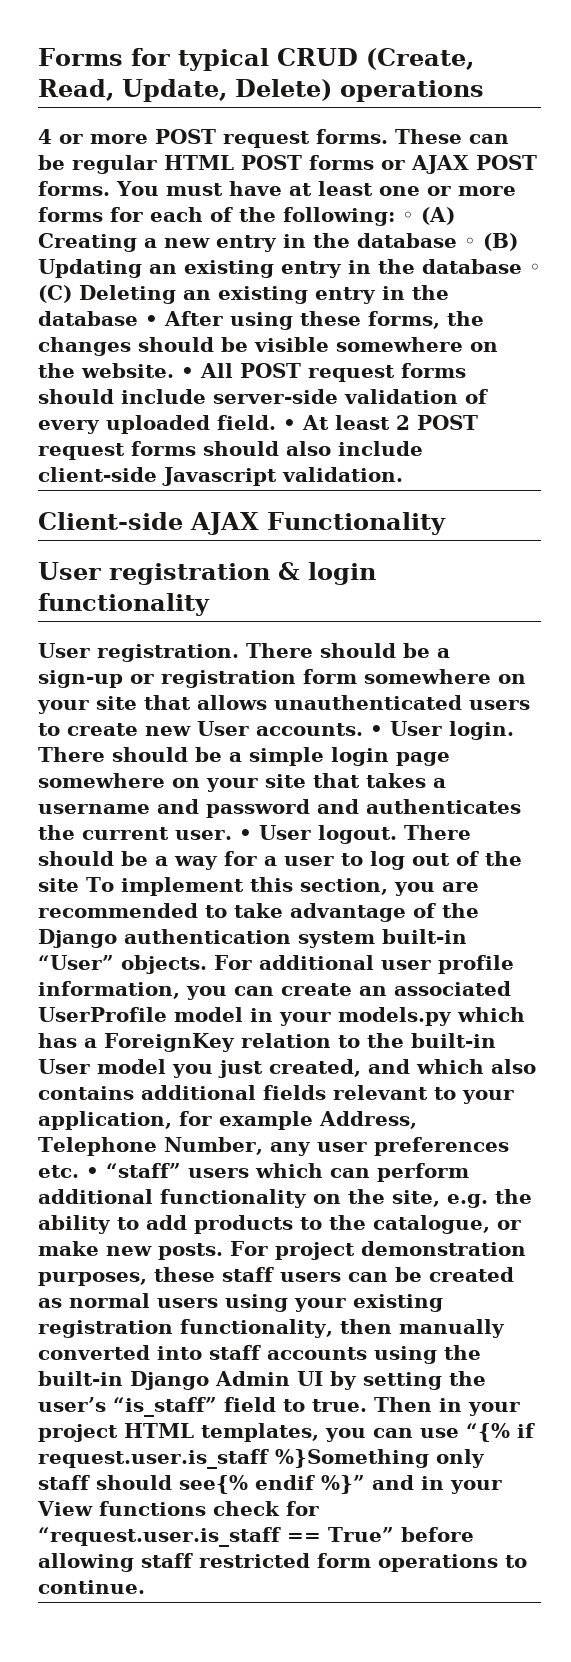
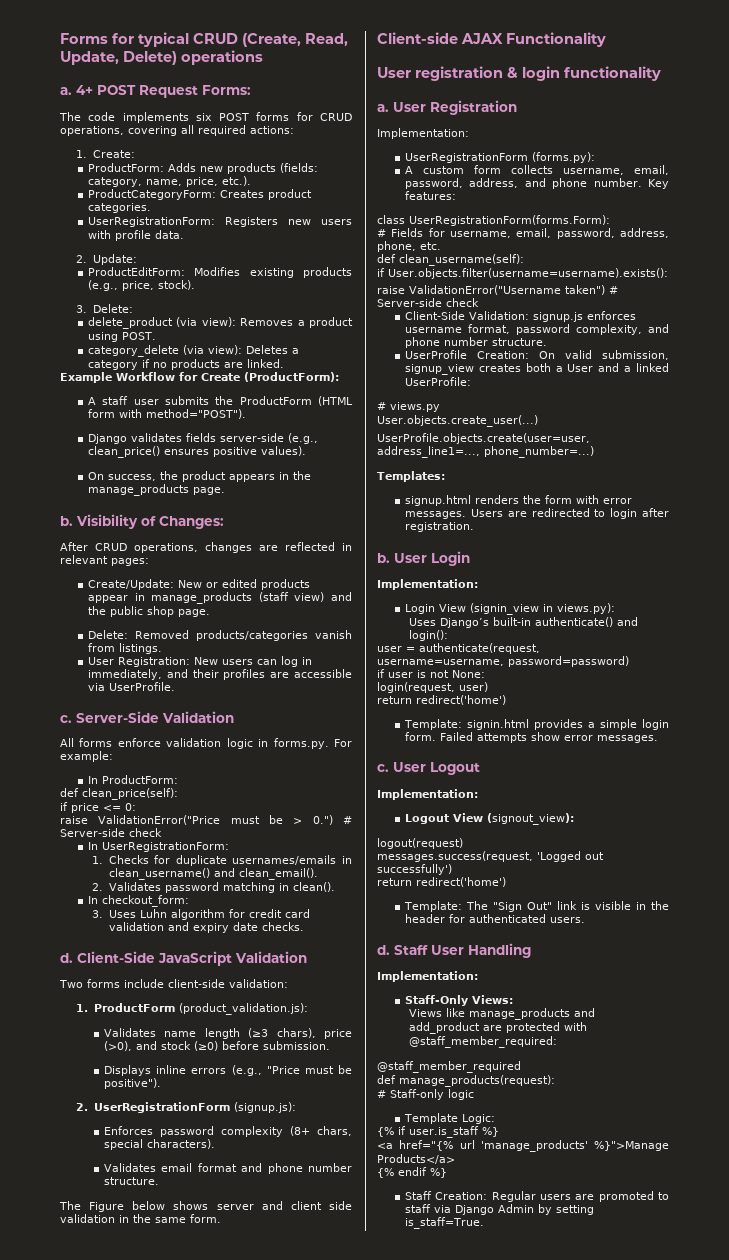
[38,129,509,148] [38,155,537,174] [38,181,516,196] [38,207,455,226] [38,233,518,252] [38,259,541,278] [38,285,449,304] [38,311,484,330] [38,337,498,356] [38,363,466,382] [38,389,488,404] [38,415,478,434] [38,441,423,460] [38,467,403,486] 4 or more POST request forms. These can be regular HTML POST forms or AJAX POST forms. You must have at least one or more forms for each of the following: ◦ (A) Creating a new entry in the database ◦ (B) Updating an existing entry in the database ◦ (C) Deleting an existing entry in the database • After using these forms, the changes should be visible somewhere on the website. • All POST request forms should include server-side validation of every uploaded field. • At least 2 POST request forms should also include client-side Javascript validation. -> [60,85,251,98] [59,112,352,123] [60,125,294,136] [76,150,135,158] [88,163,319,174] [88,176,252,187] [88,189,313,200] [88,203,152,213] [88,217,353,227] [88,230,185,241] [76,254,137,265] [88,267,352,278] [88,280,196,291] [76,304,133,313] [88,317,353,329] [88,332,157,342] [88,345,300,357] [88,359,285,370] [60,372,339,383] [88,396,353,406] [88,409,247,419] [88,433,319,444] [88,446,307,458] [88,471,312,482] [88,484,226,496] [60,514,224,529] [60,542,352,553] [60,555,149,566] [88,579,311,590] [88,592,353,604] [88,606,211,617] [88,630,353,641] [88,643,163,654] [88,656,313,667] [88,669,352,680] [88,682,176,691] [60,711,234,723] [60,738,352,749] [60,751,113,762] [88,775,179,784] [60,788,178,800] [60,802,136,813] [60,815,352,825] [60,828,162,837] [88,842,230,852] [92,855,352,866] [108,868,318,880] [92,882,335,893] [88,895,190,907] [92,909,310,920] [108,922,304,933] [60,951,307,966] [59,979,288,988] [76,1003,308,1015] [104,1028,352,1039] [104,1041,331,1051] [104,1065,352,1076] [104,1078,162,1089] [76,1102,296,1113] [104,1126,353,1137] [104,1139,216,1150] [104,1163,352,1174] [104,1177,160,1185] [59,1201,352,1212] [60,1214,221,1223] a. 4+ POST Request Forms: // The code implements six POST forms for CRUD operations, covering all required actions: // 1. Create: // ProductForm: Adds new products (fields: category, name, price, etc.). // ProductCategoryForm: Creates product categories. // UserRegistrationForm: Registers new users with profile data. // 2. Update: // ProductEditForm: Modifies existing products (e.g., price, stock). // 3. Delete: // delete_product (via view): Removes a product using POST. // category_delete (via view): Deletes a category if no products are linked. // Example Workflow for Create (ProductForm): // A staff user submits the ProductForm (HTML form with method="POST"). // Django validates fields server-side (e.g., clean_price() ensures positive values). // On success, the product appears in the manage_products page. // b. Visibility of Changes: // After CRUD operations, changes are reflected in relevant pages: // Create/Update: New or edited products appear in manage_products (staff view) and the public shop page. // Delete: Removed products/categories vanish from listings. // User Registration: New users can log in immediately, and their profiles are accessible via UserProfile. // c. Server-Side Validation // All forms enforce validation logic in forms.py. For example: // In ProductForm: // def clean_price(self): // if price <= 0: // raise ValidationError("Price must be > 0.") # Server-side check // In UserRegistrationForm: // 1. Checks for duplicate usernames/emails in clean_username() and clean_email(). // 2. Validates password matching in clean(). // In checkout_form: // 3. Uses Luhn algorithm for credit card validation and expiry date checks. // d. Client-Side JavaScript Validation // Two forms include client-side validation: // 1. ProductForm (product_validation.js): // Validates name length (≥3 chars), price (>0), and stock (≥0) before submission. // Displays inline errors (e.g., "Price must be positive"). // 2. UserRegistrationForm (signup.js): // Enforces password complexity (8+ chars, special characters). // Validates email format and phone number structure. // The Figure below shows server and client side validation in the same form.
[38,643,450,662] [38,669,526,688] [37,695,530,714] [38,721,514,740] [38,747,450,766] [38,773,446,792] [38,799,521,818] [38,825,471,844] [38,851,522,870] [38,877,479,896] [38,903,479,922] [38,929,467,948] [38,955,514,974] [38,981,511,1000] [38,1007,525,1026] [38,1033,496,1052] [38,1059,536,1078] [38,1085,514,1104] [38,1111,417,1130] [38,1137,509,1156] [38,1163,470,1182] [38,1189,532,1208] [38,1215,521,1234] [38,1241,526,1260] [38,1267,514,1286] [38,1293,443,1312] [38,1319,505,1338] [38,1345,481,1364] [38,1371,123,1386] User registration. There should be a sign-up or registration form somewhere on your site that allows unauthenticated users to create new User accounts. • User login. There should be a simple login page somewhere on your site that takes a username and password and authenticates the current user. • User logout. There should be a way for a user to log out of the site To implement this section, you are recommended to take advantage of the Django authentication system built-in “User” objects. For additional user profile information, you can create an associated UserProfile model in your models.py which has a ForeignKey relation to the built-in User model you just created, and which also contains additional fields relevant to your application, for example Address, Telephone Number, any user preferences etc. • “staff” users which can perform additional functionality on the site, e.g. the ability to add products to the catalogue, or make new posts. For project demonstration purposes, these staff users can be created as normal users using your existing registration functionality, then manually converted into staff accounts using the built-in -> [377,100,517,115] [377,128,469,139] [405,152,596,163] [405,165,669,175] [405,178,669,189] [405,191,457,200] [377,215,610,226] [377,228,669,239] [377,241,441,252] [377,254,524,266] [377,268,668,279] [377,285,618,295] [377,298,479,307] [405,311,637,322] [405,324,669,335] [405,337,548,348] [405,350,669,360] [405,363,669,375] [405,377,472,386] [377,402,440,412] [377,415,538,427] [377,433,590,444] [377,446,594,458] [377,471,445,482] [405,495,633,506] [405,508,669,519] [405,522,475,532] [377,551,470,566] [377,579,478,590] [405,603,616,615] [409,617,639,628] [409,630,449,641] [377,643,540,654] [377,656,629,667] [377,669,485,678] [377,682,488,693] [377,695,506,705] [404,719,669,730] [405,732,659,743] [377,762,480,775] [377,789,478,800] [405,813,575,825] [377,838,463,849] [377,851,604,862] [377,864,452,875] [377,877,506,887] [404,901,669,912] [405,914,586,923] [377,943,531,958] [377,971,478,982] [405,995,514,1006] [409,1008,596,1020] [409,1022,588,1034] [409,1036,558,1048] [377,1061,521,1073] [377,1075,555,1087] [377,1089,474,1100] [404,1113,496,1124] [377,1126,499,1138] [377,1140,669,1152] [377,1154,455,1164] [377,1167,447,1178] [405,1191,669,1202] [405,1204,452,1213] a. User Registration // Implementation: // UserRegistrationForm (forms.py): // A custom form collects username, email, password, address, and phone number. Key features: // class UserRegistrationForm(forms.Form): // # Fields for username, email, password, address, phone, etc. // def clean_username(self): // if User.objects.filter(username=username).exists(): // raise ValidationError("Username taken") # Server-side check // Client-Side Validation: signup.js enforces username format, password complexity, and phone number structure. // UserProfile Creation: On valid submission, signup_view creates both a User and a linked UserProfile: // # views.py // User.objects.create_user(...) // UserProfile.objects.create(user=user, address_line1=..., phone_number=...) // Templates: // signup.html renders the form with error messages. Users are redirected to login after registration. // b. User Login // Implementation: // Login View (signin_view in views.py): // Uses Django’s built-in authenticate() and login(): // user = authenticate(request, username=username, password=password) // if user is not None: // login(request, user) // return redirect('home') // Template: signin.html provides a simple login form. Failed attempts show error messages. // c. User Logout // Implementation: // Logout View (signout_view): // logout(request) // messages.success(request, 'Logged out successfully') // return redirect('home') // Template: The "Sign Out" link is visible in the header for authenticated users. // d. Staff User Handling // Implementation: // Staff-Only Views: // Views like manage_products and add_product are protected with @staff_member_required: // @staff_member_required // def manage_products(request): // # Staff-only logic // Template Logic: // {% if user.is_staff %} // <a href="{% url 'manage_products' %}">Manage Products</a> // {% endif %} // Staff Creation: Regular users are promoted to staff via
[297,1371,323,1386] UI -> (535, 1208) none
[449,1371,486,1386] [38,1397,521,1417] [38,1423,535,1442] [38,1449,485,1469] [38,1475,502,1494] [37,1501,319,1516] [38,1527,474,1547] [38,1553,527,1572] [38,1580,145,1594] the user’s “is_staff” field to true. Then in your project HTML templates, you can use “{% if request.user.is_staff %}Something only staff should see{% endif %}” and in your View functions check for “request.user.is_staff == True” before allowing staff restricted form operations to continue. -> [405,1217,485,1229] is_staff=True.

